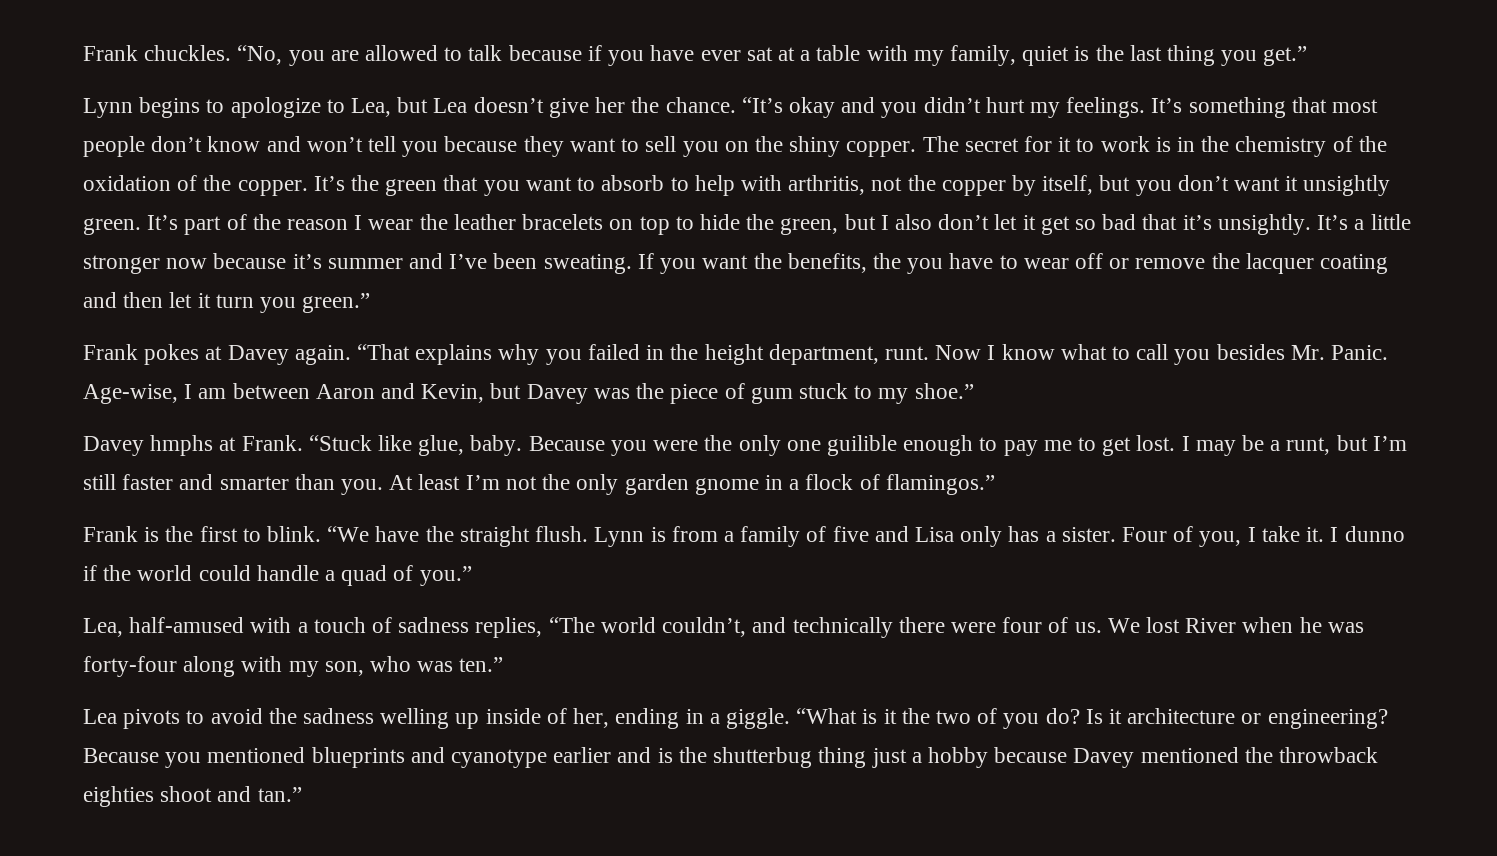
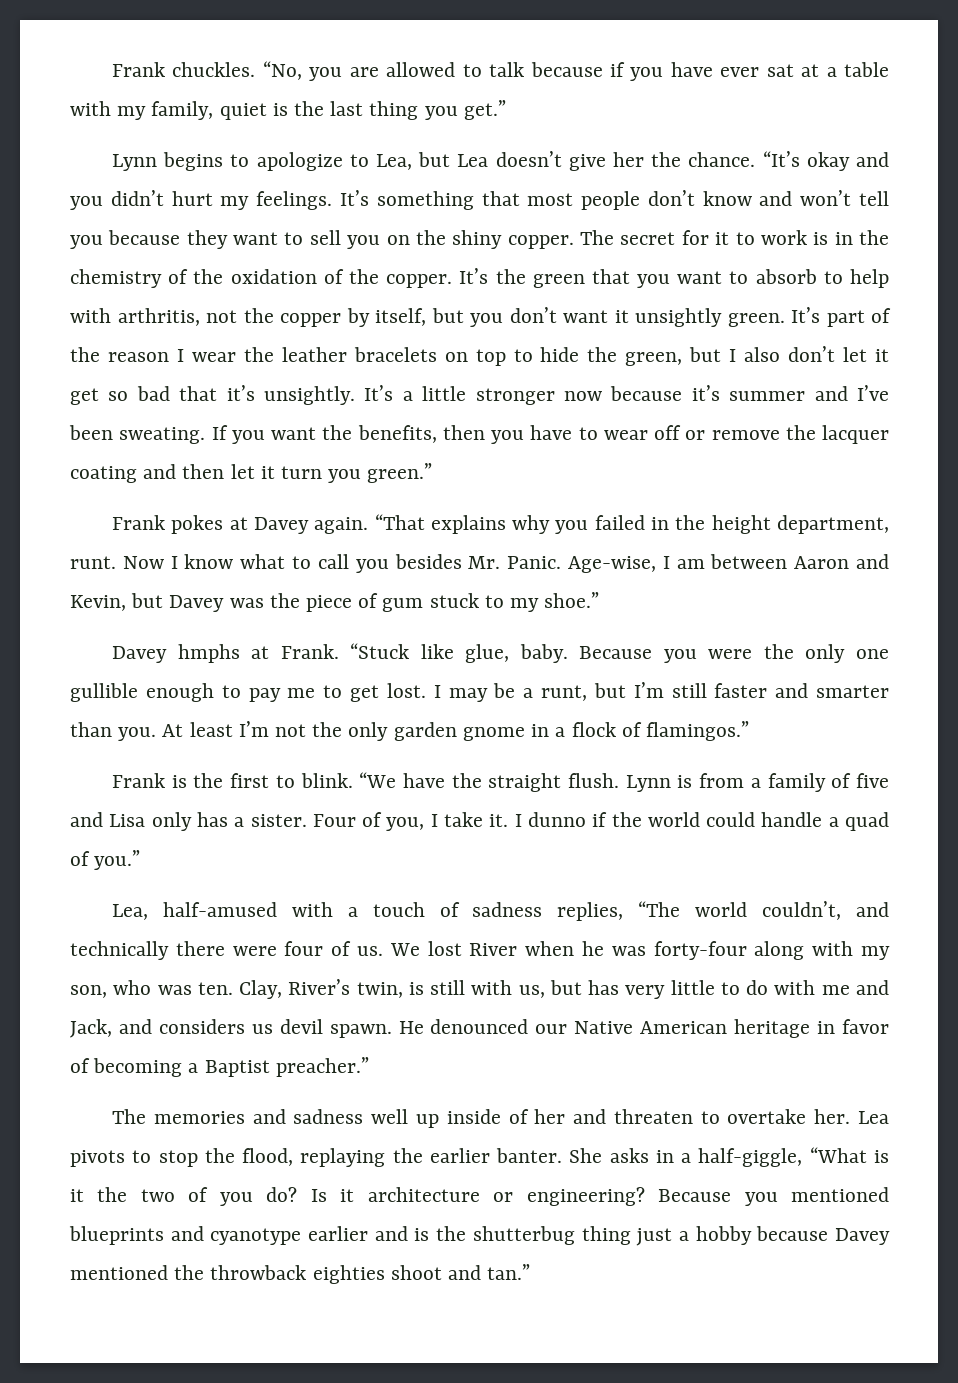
[872,253,901,269] the -> [442,425,485,440] then
[826,435,897,456] guilible -> [70,683,138,702] gullible
[459,657,504,672] [83,708,790,729] ten.” // Lea pivots to avoid the sadness welling up inside of her, ending in a giggle. -> [197,979,890,999] [70,1019,889,1038] [70,1057,369,1077] [111,1109,890,1128] [70,1148,803,1167] ten. Clay, River’s twin, is still with us, but has very little to do with me and Jack, and considers us devil spawn. He denounced our Native American heritage in favor of becoming a Baptist preacher.” // The memories and sadness well up inside of her and threaten to overtake her. Lea pivots to stop the flood, replaying the earlier banter. She asks in a half-giggle,

